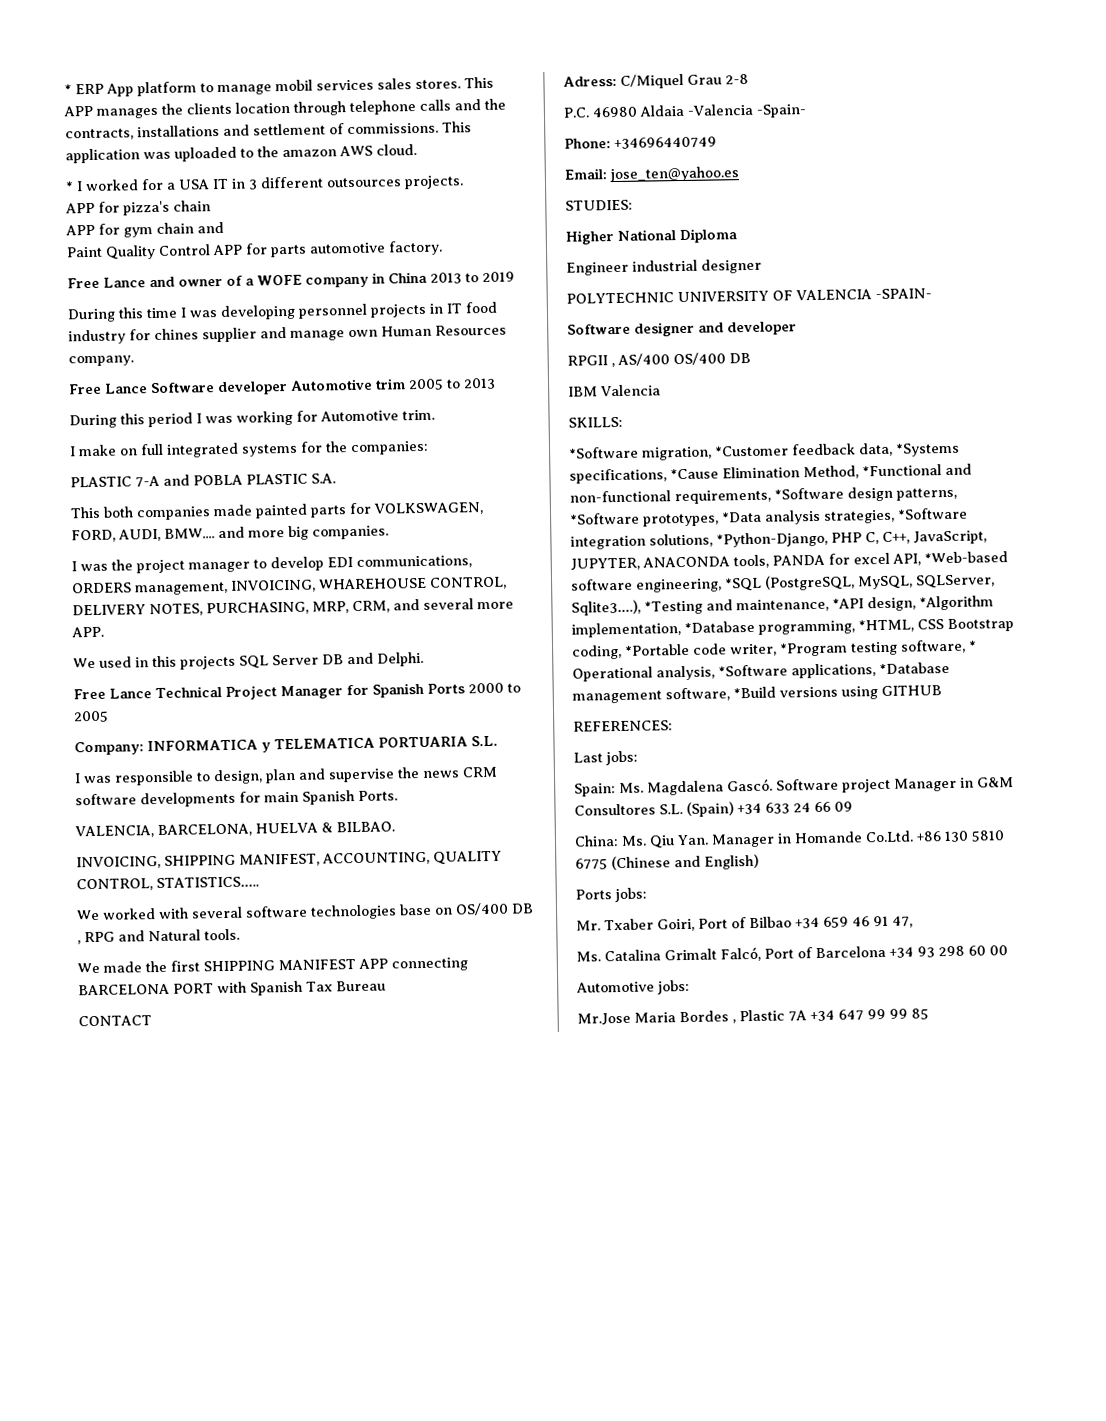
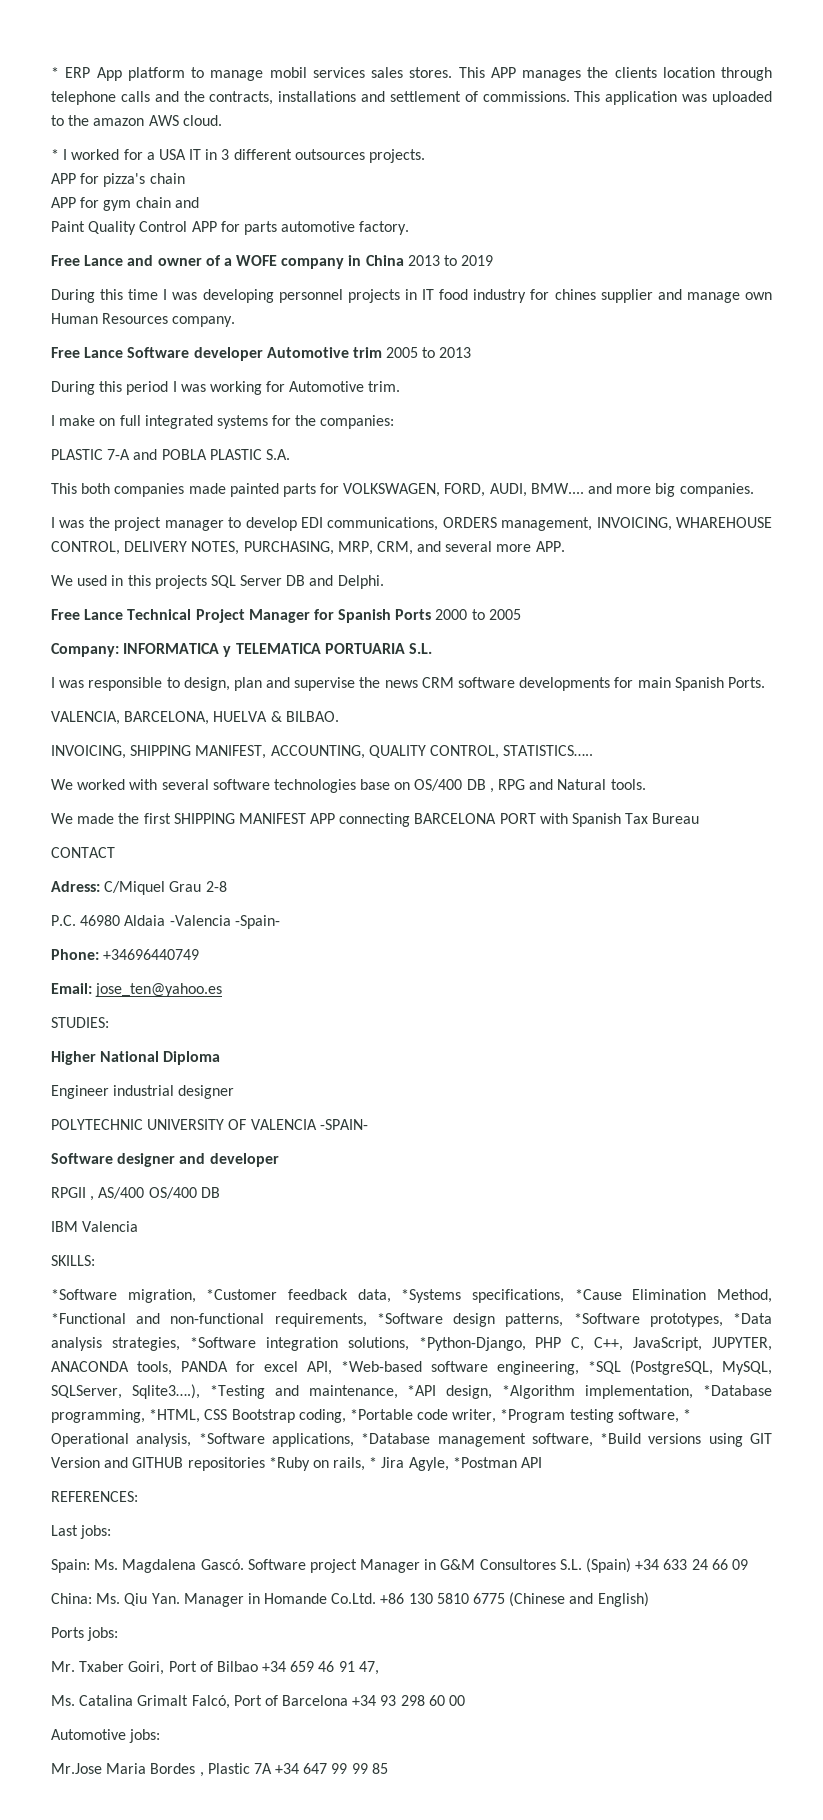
[881,685,942,697] GITHUB -> [749,1433,772,1444] [51,1457,543,1471] GIT Version and GITHUB repositories *Ruby on rails, * Jira Agyle, *Postman API

